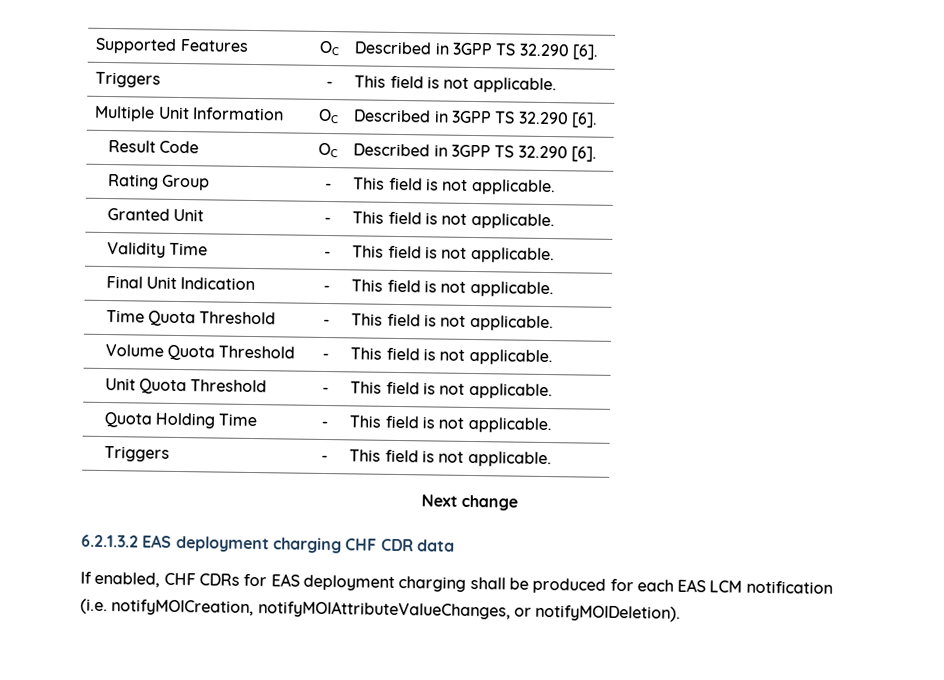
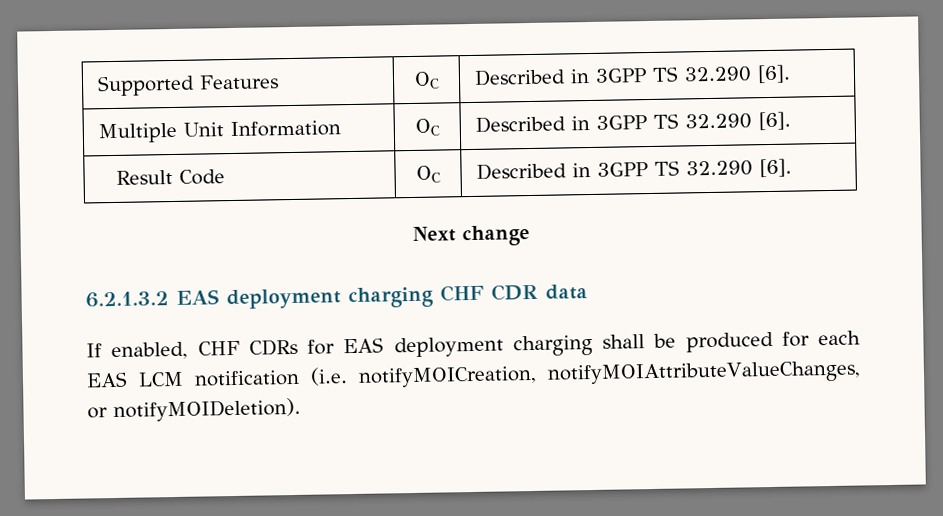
[95,71,162,88] [325,80,333,88] [354,75,557,94] // Triggers | - | This field is not applicable. -> (792, 74) none
[107,174,210,191] [324,182,332,190] [353,177,556,196] [106,208,204,222] [323,216,331,224] [352,211,555,230] [106,242,208,258] [323,250,331,258] [352,245,555,264] [105,276,256,291] [322,284,330,292] [351,279,554,298] [105,310,277,327] [322,318,330,326] [351,313,554,332] [104,344,296,361] [321,352,329,360] [350,347,553,366] [104,377,268,395] [321,386,329,394] [350,381,553,400] [103,411,258,429] [320,420,328,428] [349,415,552,434] [103,445,170,462] [320,454,328,462] [349,449,552,468] // Rating Group | - | This field is not applicable. // Granted Unit | - | This field is not applicable. // Validity Time | - | This field is not applicable. // Final Unit Indication | - | This field is not applicable. // Time Quota Threshold | - | This field is not applicable. // Volume Quota Threshold | - | This field is not applicable. // Unit Quota Threshold | - | This field is not applicable. // Quota Holding Time | - | This field is not applicable. // Triggers | - | This field is not applicable. -> (793, 168) none

